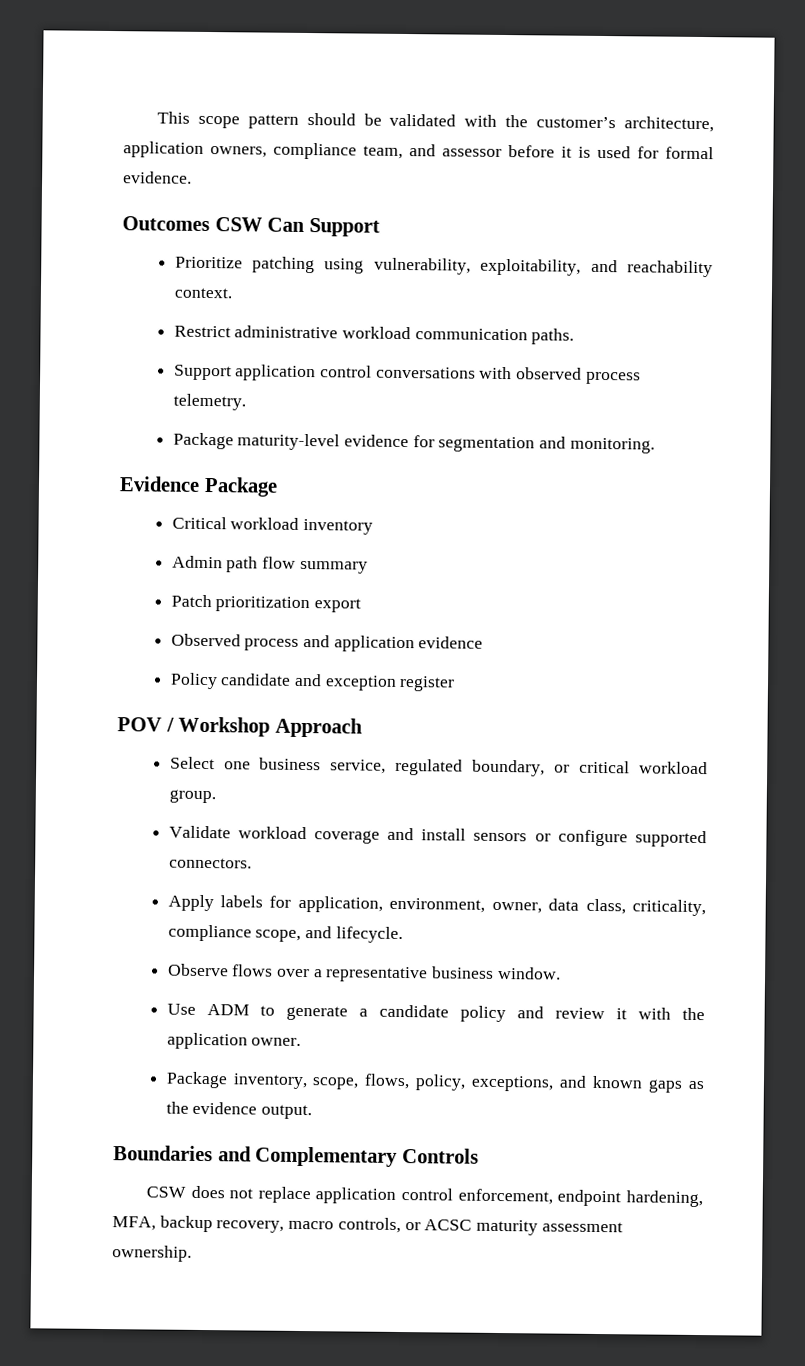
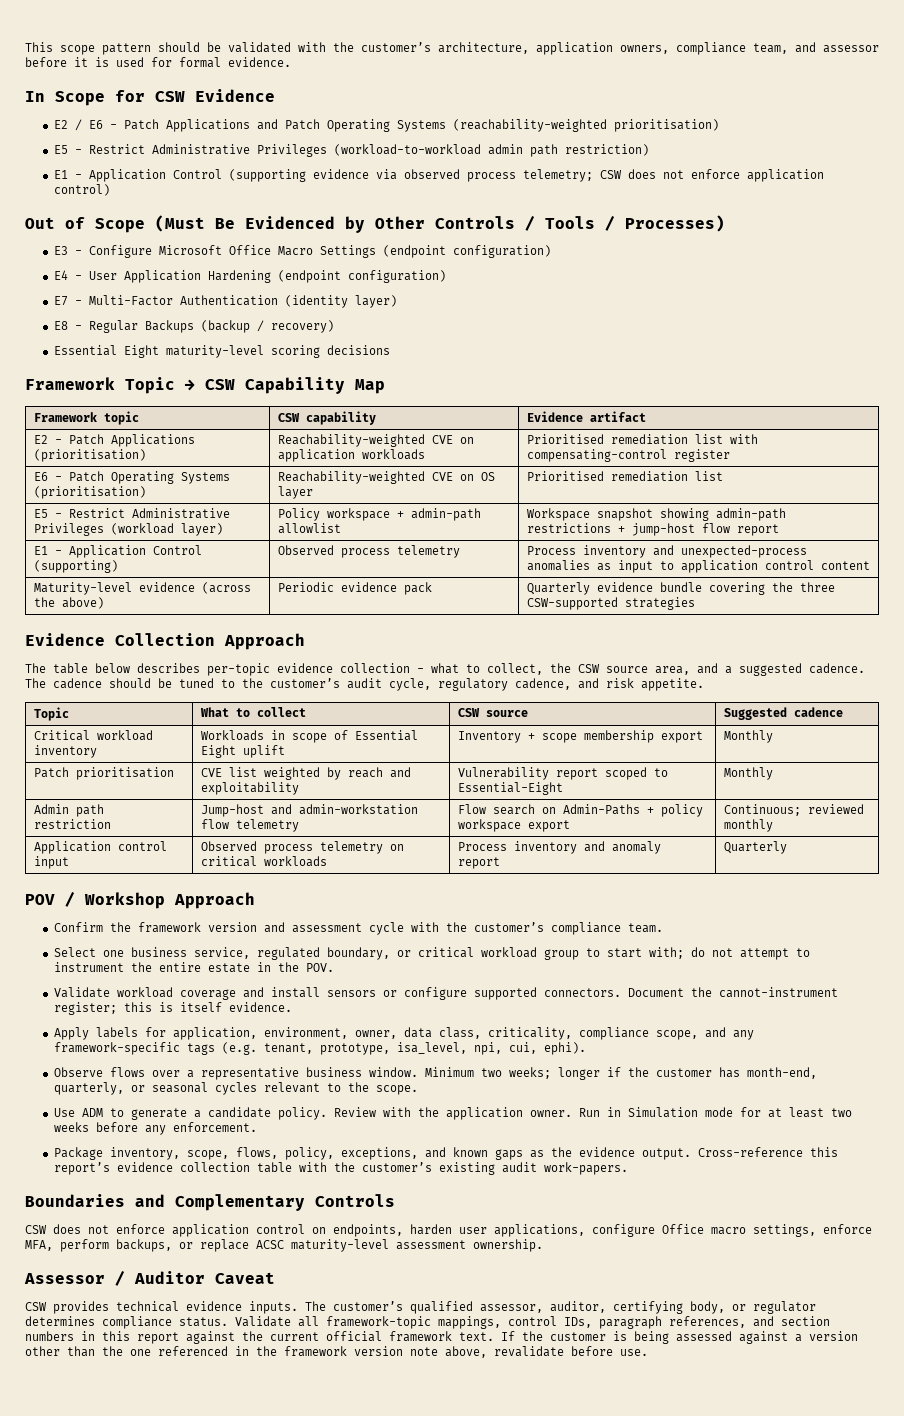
[122,216,380,237] [174,256,714,278] [173,287,232,299] [173,325,575,345] [173,364,641,385] [172,393,246,411] [172,432,655,454] [119,476,278,497] [171,516,374,535] [171,555,368,574] [170,594,362,613] [170,633,484,653] [169,672,456,692] [117,716,363,738] Outcomes CSW Can Support // Prioritize patching using vulnerability, exploitability, and reachability context. // Restrict administrative workload communication paths. // Support application control conversations with observed process telemetry. // Package maturity-level evidence for segmentation and monitoring. // Evidence Package // Critical workload inventory // Admin path flow summary // Patch prioritization export // Observed process and application evidence // Policy candidate and exception register // POV / Workshop Approach -> [25,89,275,106] [53,119,719,132] [53,144,649,157] [53,169,824,182] [53,184,110,196] [25,215,725,233] [53,245,551,258] [53,270,446,283] [53,295,397,308] [53,320,334,333] [53,345,390,358] [25,377,385,394] [33,411,139,425] [277,411,376,425] [526,411,646,422] [33,434,195,447] [33,449,146,462] [277,434,474,447] [277,449,425,462] [526,434,758,445] [526,449,730,462] [33,471,230,484] [33,486,146,499] [277,471,495,484] [277,486,313,499] [526,471,723,482] [33,508,230,519] [33,523,223,536] [277,508,481,521] [277,523,341,534] [526,508,786,521] [526,523,779,536] [33,545,202,558] [33,560,118,573] [277,545,460,558] [526,545,807,558] [526,560,870,573] [33,582,251,595] [33,597,104,609] [277,582,432,595] [526,582,835,595] [526,597,695,610] [25,633,305,650] [25,663,865,676] [25,678,704,691] [33,707,69,721] [199,707,306,717] [457,708,528,717] [723,707,843,720] [33,730,153,741] [33,745,97,758] [200,730,418,743] [200,745,285,758] [457,730,703,743] [723,730,773,743] [33,767,174,780] [200,767,411,780] [200,782,299,795] [457,767,668,780] [457,782,563,795] [723,767,773,780] [33,804,104,817] [33,819,111,829] [200,804,418,817] [200,819,299,832] [457,804,703,817] [457,819,570,832] [723,804,864,816] [723,819,773,832] [33,841,167,854] [33,856,69,869] [200,841,404,854] [200,856,327,867] [457,841,661,854] [457,857,500,869] [723,841,787,854] [25,892,255,909] [53,922,663,935] In Scope for CSW Evidence // E2 / E6 - Patch Applications and Patch Operating Systems (reachability-weighted prioritisation) // E5 - Restrict Administrative Privileges (workload-to-workload admin path restriction) // E1 - Application Control (supporting evidence via observed process telemetry; CSW does not enforce application control) // Out of Scope (Must Be Evidenced by Other Controls / Tools / Processes) // E3 - Configure Microsoft Office Macro Settings (endpoint configuration) // E4 - User Application Hardening (endpoint configuration) // E7 - Multi-Factor Authentication (identity layer) // E8 - Regular Backups (backup / recovery) // Essential Eight maturity-level scoring decisions // Framework Topic → CSW Capability Map // Framework topic | CSW capability | Evidence artifact // E2 - Patch Applications (prioritisation) | Reachability-weighted CVE on application workloads | Prioritised remediation list with compensating-control register // E6 - Patch Operating Systems (prioritisation) | Reachability-weighted CVE on OS layer | Prioritised remediation list // E5 - Restrict Administrative Privileges (workload layer) | Policy workspace + admin-path allowlist | Workspace snapshot showing admin-path restrictions + jump-host flow report // E1 - Application Control (supporting) | Observed process telemetry | Process inventory and unexpected-process anomalies as input to application control content // Maturity-level evidence (across the above) | Periodic evidence pack | Quarterly evidence bundle covering the three CSW-supported strategies // Evidence Collection Approach // The table below describes per-topic evidence collection - what to collect, the CSW source area, and a suggested cadence. The cadence should be tuned to the customer’s audit cycle, regulatory cadence, and risk appetite. // Topic | What to collect | CSW source | Suggested cadence // Critical workload inventory | Workloads in scope of Essential Eight uplift | Inventory + scope membership export | Monthly // Patch prioritisation | CVE list weighted by reach and exploitability | Vulnerability report scoped to Essential-Eight | Monthly // Admin path restriction | Jump-host and admin-workstation flow telemetry | Flow search on Admin-Paths + policy workspace export | Continuous; reviewed monthly // Application control input | Observed process telemetry on critical workloads | Process inventory and anomaly report | Quarterly // POV / Workshop Approach // Confirm the framework version and assessment cycle with the customer’s compliance team.
[168,789,216,804] group. -> [543,947,810,960] [53,962,334,973] group to start with; do not attempt to instrument the entire estate in the POV.
(252, 863) none -> [627,987,838,998] [53,1002,292,1015] Document the cannot-instrument register; this is itself evidence.
[335,926,403,944] lifecycle. -> [732,1030,754,1040] [53,1042,586,1055] any framework-specific tags (e.g. tenant, prototype, isa_level, npi, cui, ephi).
(561, 973) none -> [424,1067,817,1080] [53,1082,418,1095] Minimum two weeks; longer if the customer has month-end, quarterly, or seasonal cycles relevant to the scope.
[460,1005,628,1023] policy and review it -> [277,1107,376,1120] policy. Review
(302, 1041) none -> [578,1107,852,1118] [53,1122,257,1135] Run in Simulation mode for at least two weeks before any enforcement.
(313, 1112) none -> [697,1147,838,1157] [53,1162,628,1175] Cross-reference this report’s evidence collection table with the customer’s existing audit work-papers.
[257,1186,703,1208] [112,1215,623,1236] [112,1245,192,1262] replace application control enforcement, endpoint hardening, MFA, backup recovery, macro controls, or ACSC maturity assessment ownership. -> [116,1224,872,1237] [25,1239,543,1252] [24,1271,275,1286] [25,1301,816,1314] [25,1316,830,1329] [25,1331,858,1344] [25,1346,648,1358] enforce application control on endpoints, harden user applications, configure Office macro settings, enforce MFA, perform backups, or replace ACSC maturity-level assessment ownership. // Assessor / Auditor Caveat // CSW provides technical evidence inputs. The customer’s qualified assessor, auditor, certifying body, or regulator determines compliance status. Validate all framework-topic mappings, control IDs, paragraph references, and section numbers in this report against the current official framework text. If the customer is being assessed against a version other than the one referenced in the framework version note above, revalidate before use.

